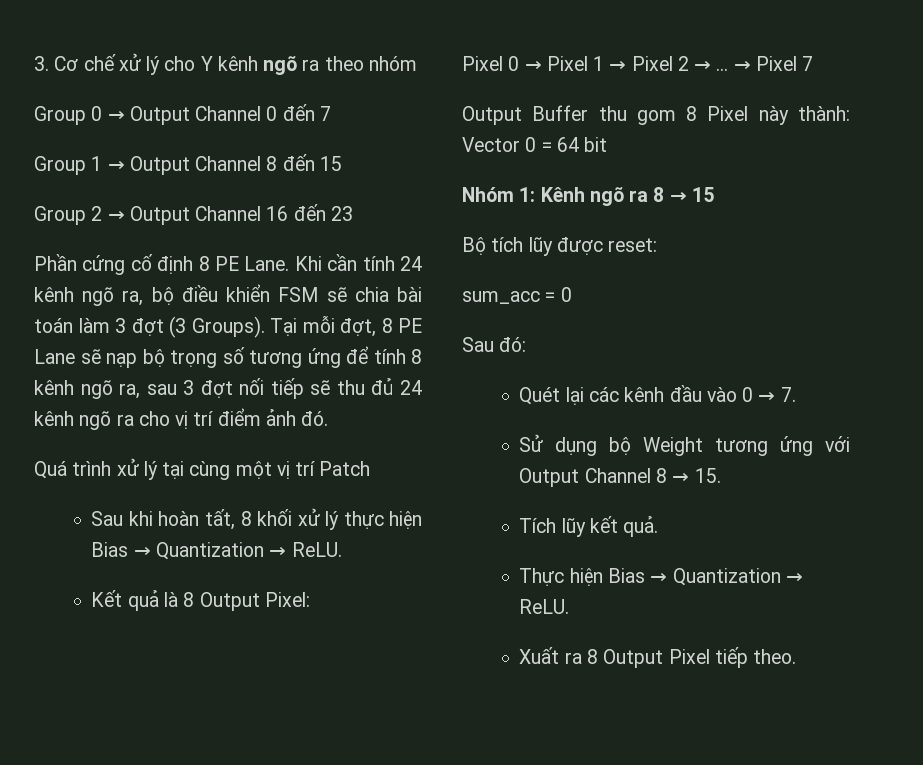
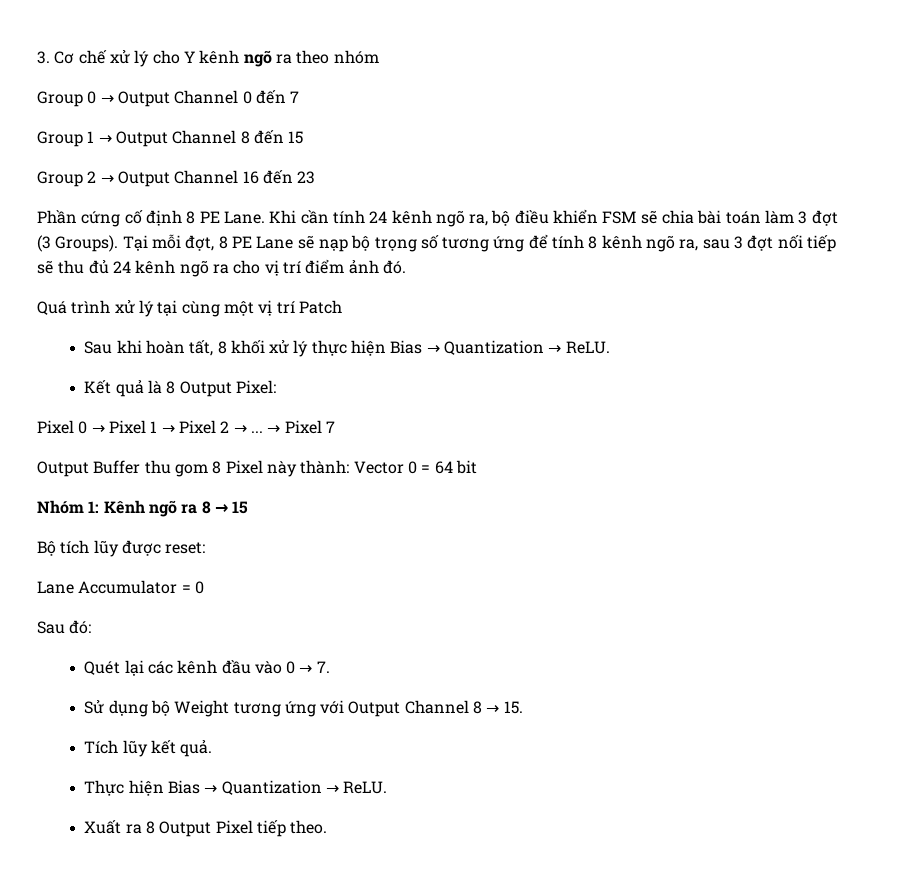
[462,291,540,304] sum_acc -> [37,580,178,594] Lane Accumulator

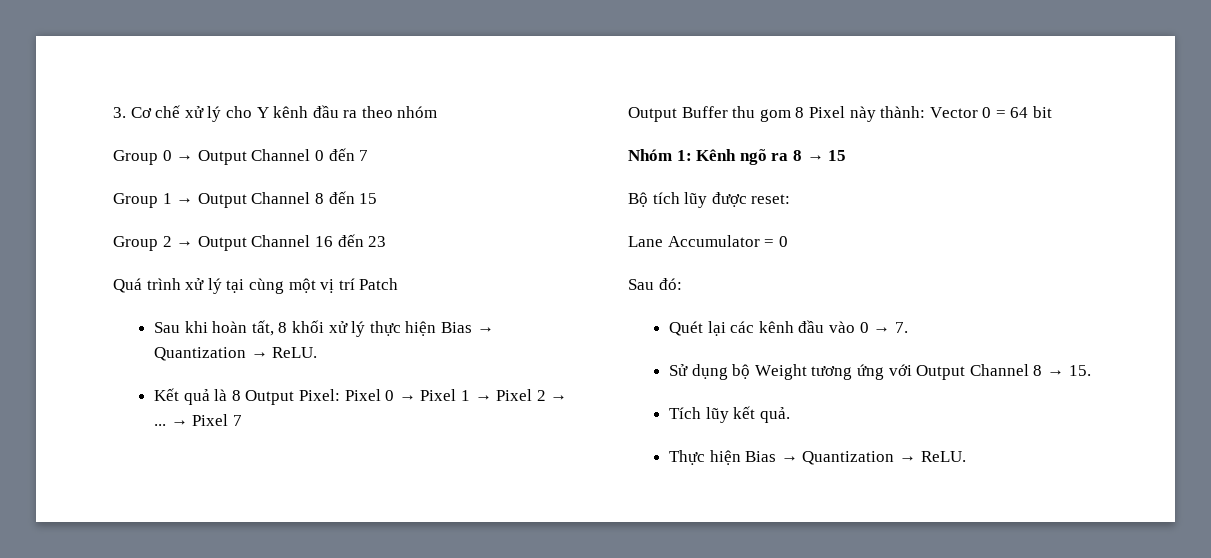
[243,50,272,67] ngõ -> [312,105,339,118] đầu
[37,209,838,227] [37,234,837,252] [37,259,406,277] // Phần cứng cố định 8 PE Lane. Khi cần tính 24 kênh ngõ ra, bộ điều khiển FSM sẽ chia bài toán làm 3 đợt (3 Groups). Tại mỗi đợt, 8 PE Lane sẽ nạp bộ trọng số tương ứng để tính 8 kênh ngõ ra, sau 3 đợt nối tiếp sẽ thu đủ 24 kênh ngõ ra cho vị trí điểm ảnh đó. -> (387, 241) none
(276, 387) // -> (341, 395) none
[84,820,328,837] // Xuất ra 8 Output Pixel tiếp theo. -> (966, 456) none

